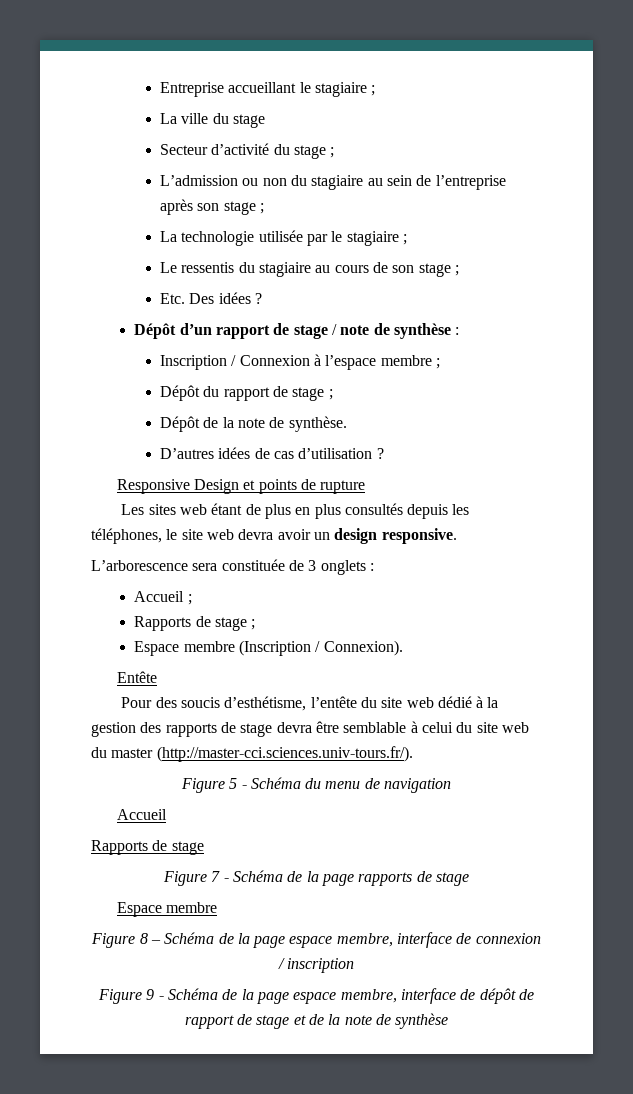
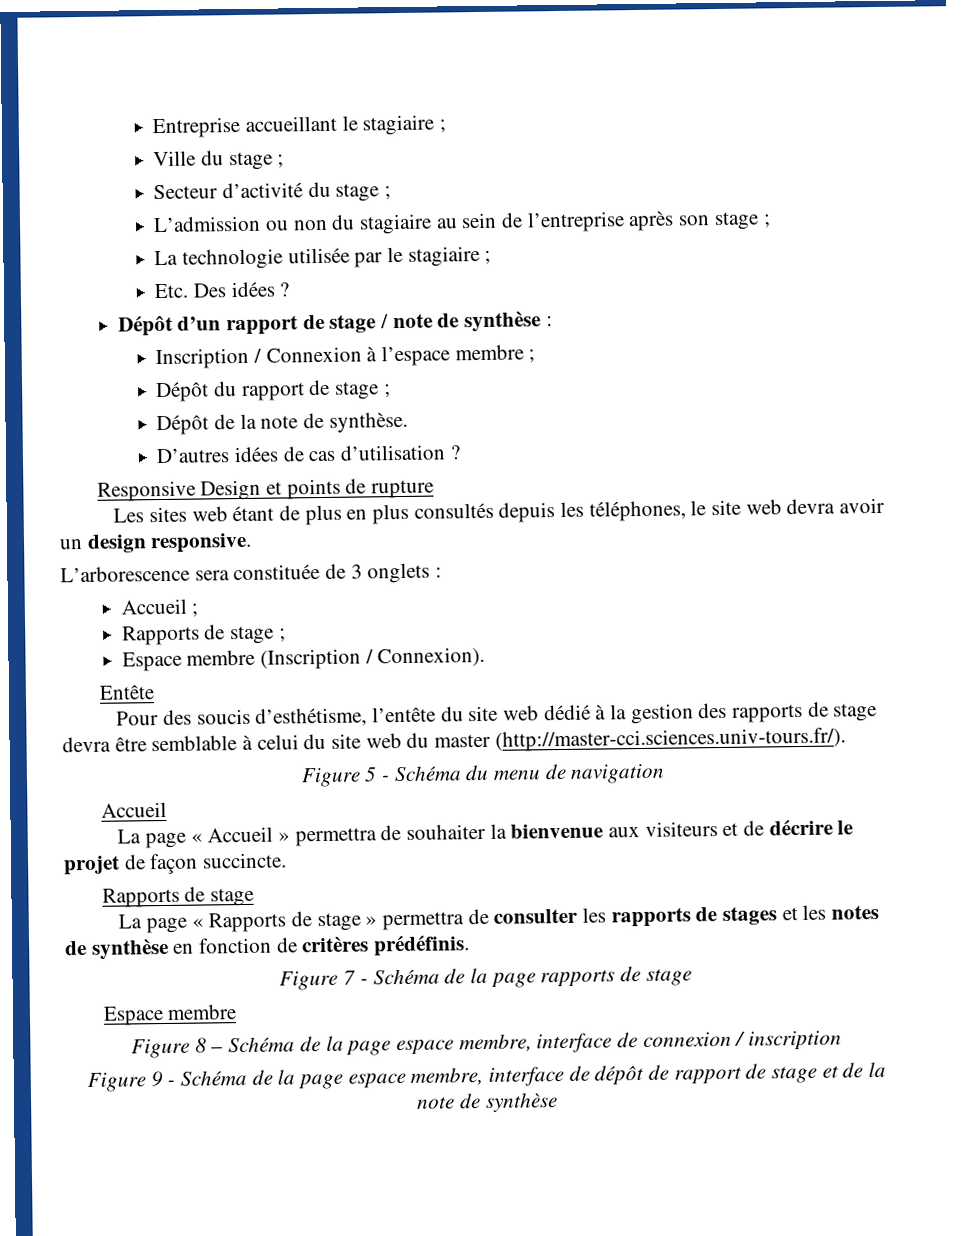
[160,113,266,128] La ville du stage -> [153,150,285,171] Ville du stage ;
[160,262,459,277] // Le ressentis du stagiaire au cours de son stage ; -> (492, 257) none
[91,840,204,855] Rapports de stage -> [117,818,854,849] [63,852,288,876] [101,886,255,908] [118,904,879,934] [65,934,471,960] La page « Accueil » permettra de souhaiter la bienvenue aux visiteurs et de décrire le projet de façon succincte. // Rapports de stage // La page « Rapports de stage » permettra de consulter les rapports de stages et les notes de synthèse en fonction de critères prédéfinis.

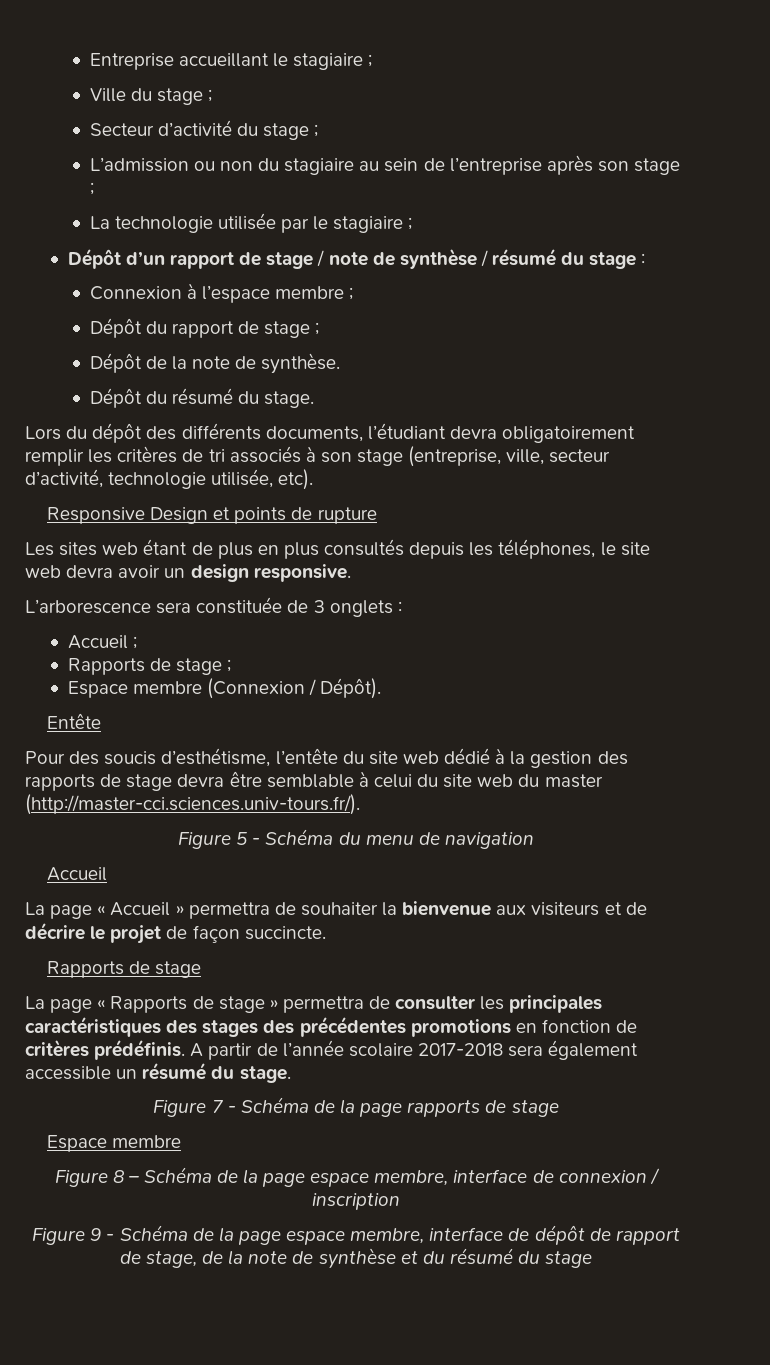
[154,281,290,299] // Etc. Des idées ? -> (413, 223) none
[545,316,553,327] [155,347,263,370] : // Inscription / -> [480,248,646,269] / résumé du stage : //
[156,444,461,464] D’autres idées de cas d’utilisation ? -> [89,388,315,408] [25,423,636,443] [25,446,611,467] [25,469,314,490] Dépôt du résumé du stage. // Lors du dépôt des différents documents, l’étudiant devra obligatoirement remplir les critères de tri associés à son stage (entreprise, ville, secteur d’activité, technologie utilisée, etc).
[260,646,486,670] (Inscription / Connexion). -> [207,678,382,699] (Connexion / Dépôt).
[610,904,879,928] [65,937,169,960] rapports de stages et les notes de synthèse -> [509,995,603,1013] [25,1016,511,1037] principales caractéristiques des stages des précédentes promotions
(471, 945) none -> [190,1040,639,1060] [25,1062,291,1083] A partir de l’année scolaire 2017-2018 sera également accessible un résumé du stage.
[771,1065,839,1084] stage et -> [145,1251,197,1268] stage,
(558, 1102) none -> [400,1248,593,1268] et du résumé du stage

